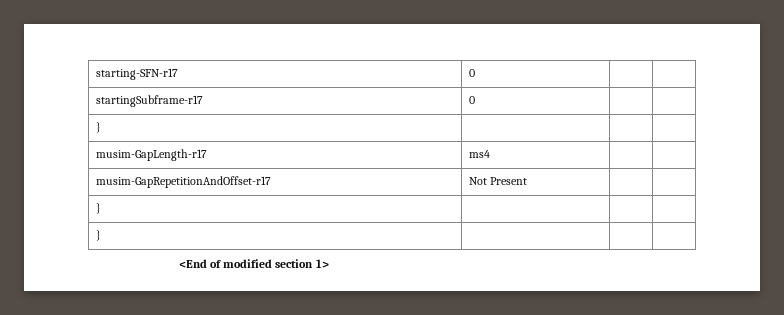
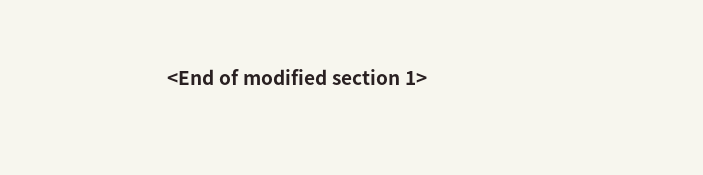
[95,68,178,80] [468,69,475,77] [95,95,203,107] [468,96,475,104] [95,122,101,133] [95,149,207,161] [468,150,490,158] [95,176,271,188] [468,177,528,185] [95,203,101,214] [95,230,101,241] starting-SFN-r17 | 0 | | // startingSubframe-r17 | 0 | | // } | | | // musim-GapLength-r17 | ms4 | | // musim-GapRepetitionAndOffset-r17 | Not Present | | // } | | | // } | | | // -> (166, 77) none

